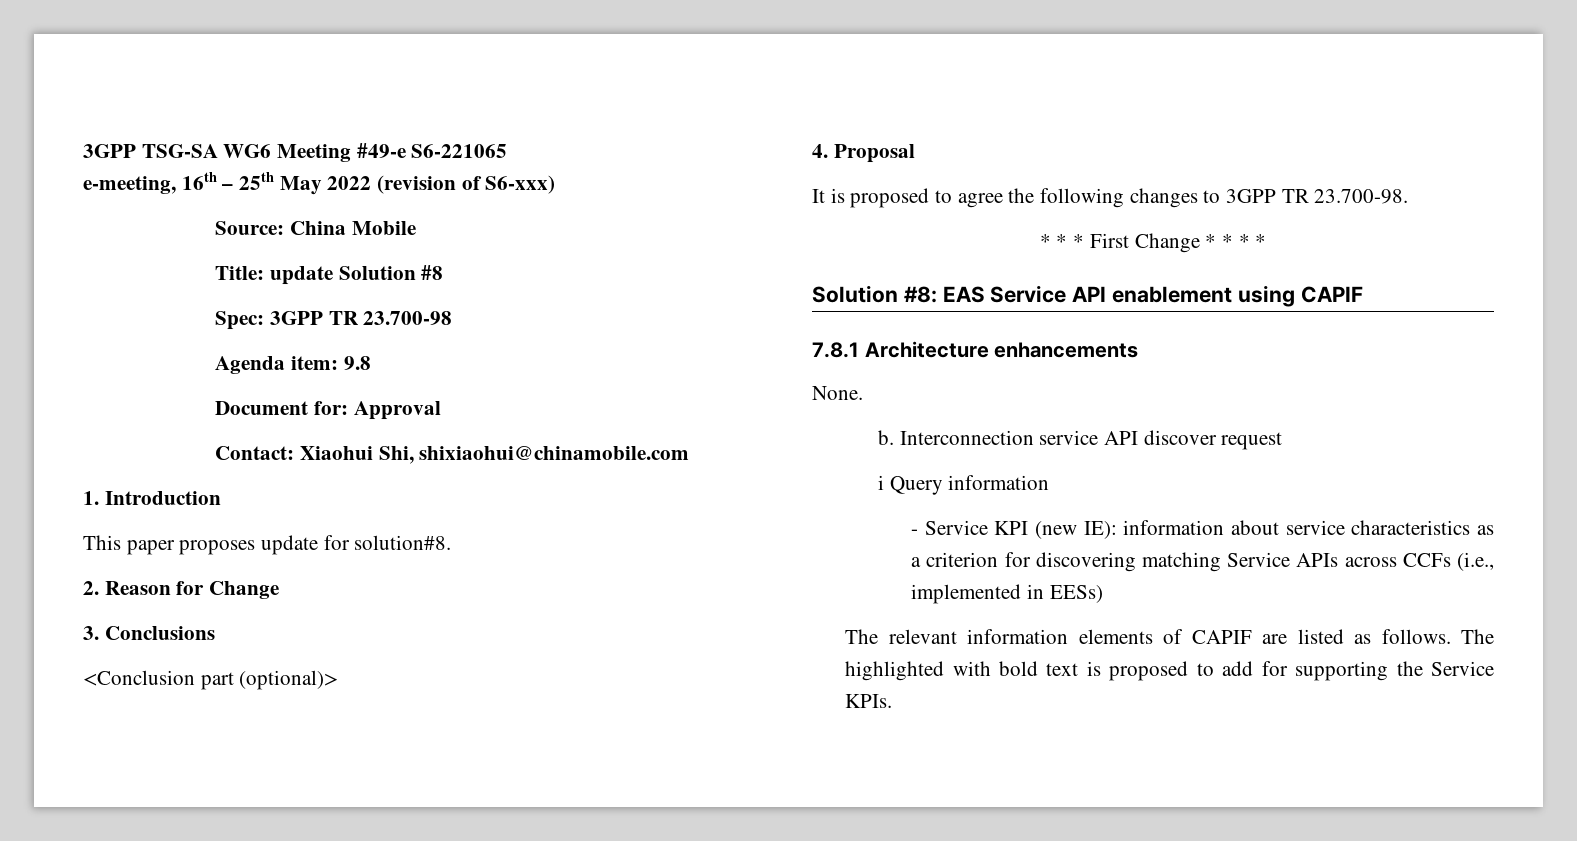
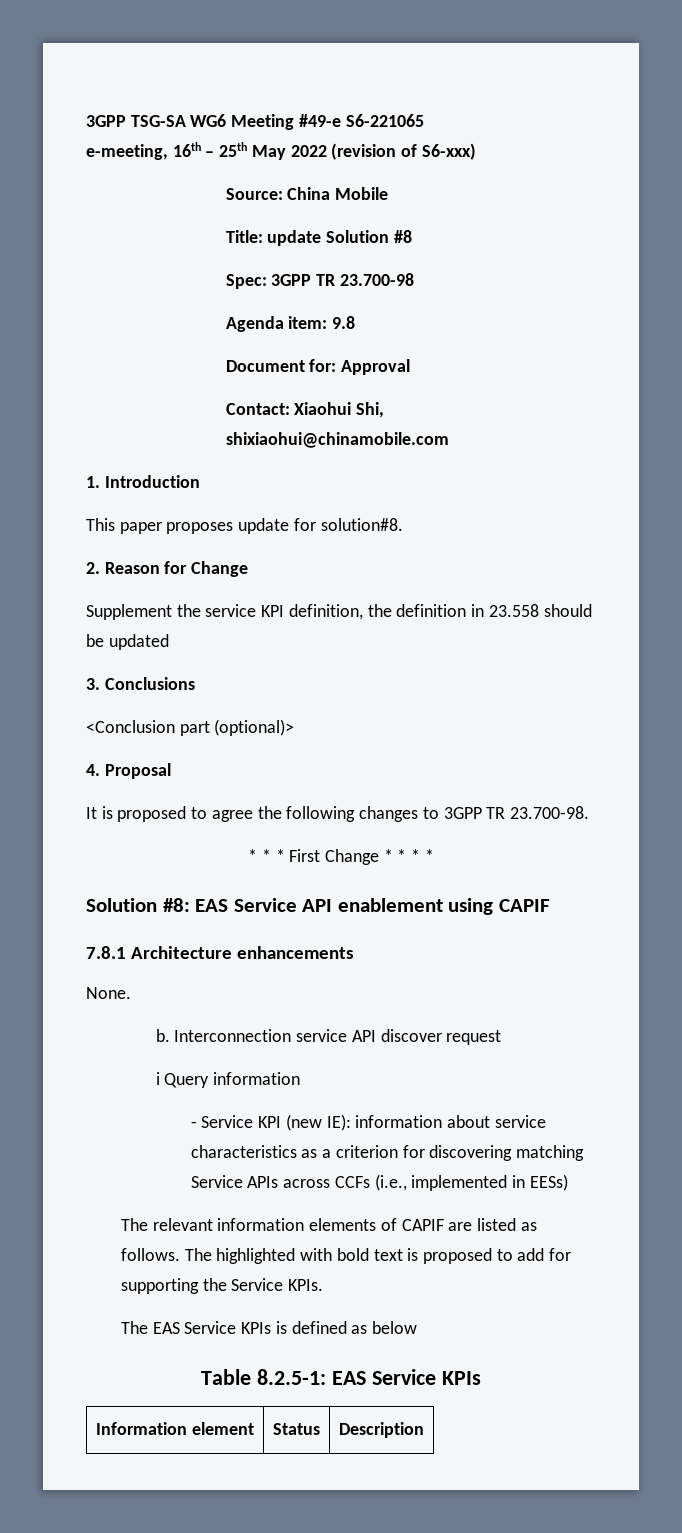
(280, 590) none -> [86,604,592,620] [86,634,169,650] // Supplement the service KPI definition, the definition in 23.558 should be updated
(893, 701) none -> [120,1321,417,1334] [201,1369,481,1385] [96,1422,254,1435] [273,1423,320,1435] [339,1422,424,1438] // The EAS Service KPIs is defined as below // Table 8.2.5-1: EAS Service KPIs // Information element | Status | Description

